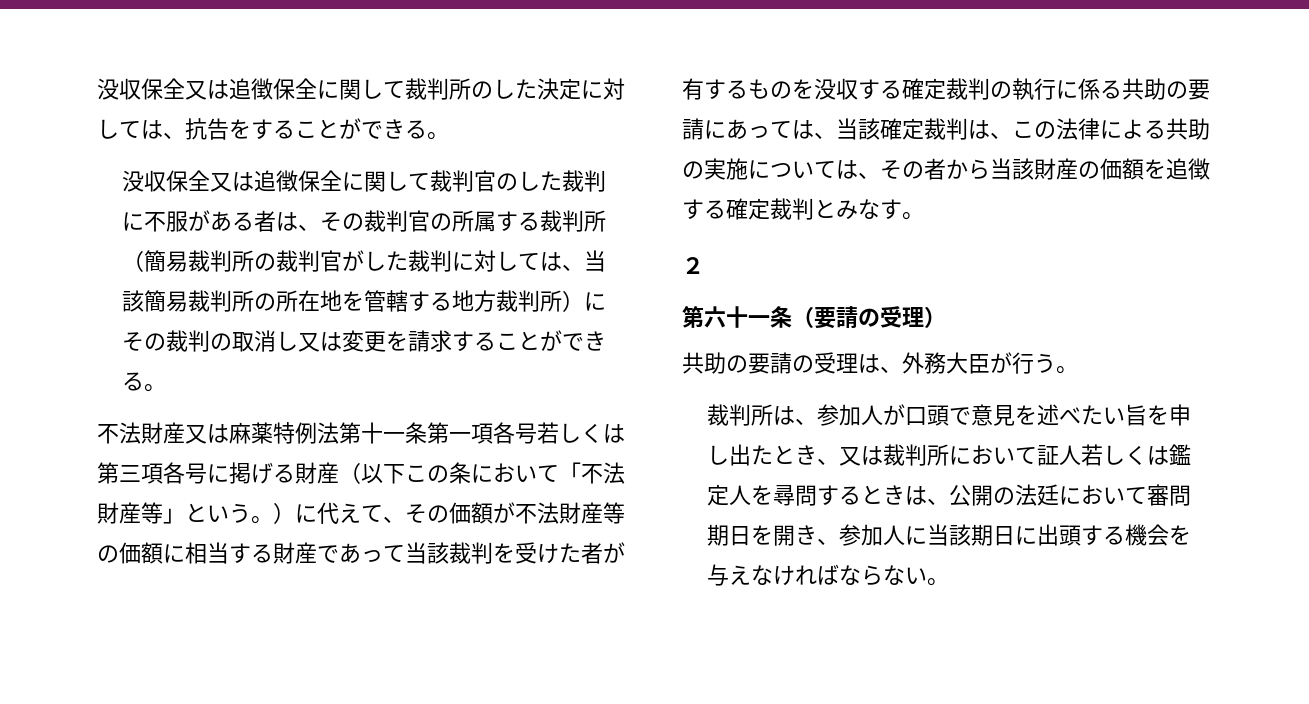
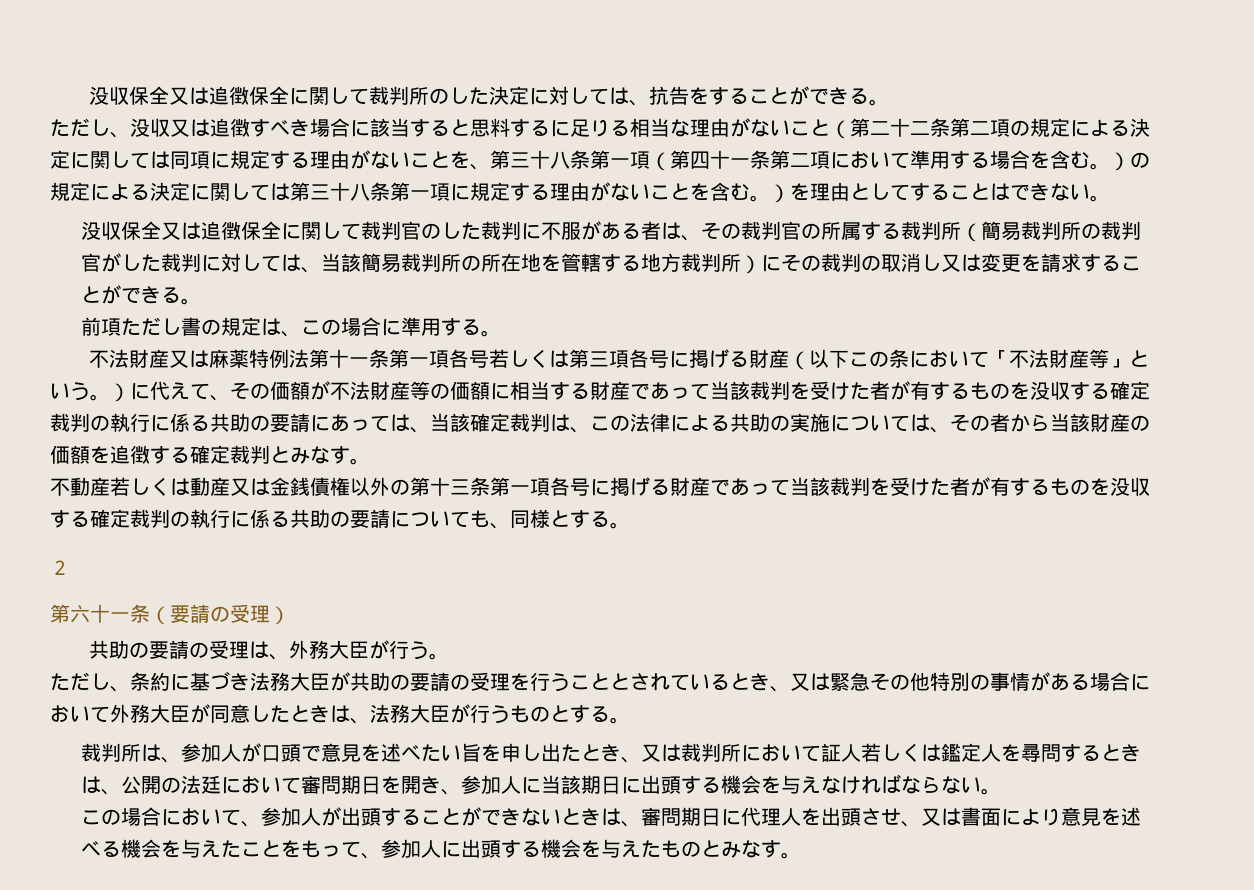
(449, 136) none -> [50,118,1150,139] [50,150,1150,171] [50,182,1110,203] // ただし、没収又は追徴すべき場合に該当すると思料するに足りる相当な理由がないこと（第二十二条第二項の規定による決定に関しては同項に規定する理由がないことを、第三十八条第一項（第四十一条第二項において準用する場合を含む。）の規定による決定に関しては第三十八条第一項に規定する理由がないことを含む。）を理由としてすることはできない。
(167, 388) none -> [80,317,501,337] // 前項ただし書の規定は、この場合に準用する。
(924, 216) none -> [50,477,1150,496] [50,509,630,529] // 不動産若しくは動産又は金銭債権以外の第十三条第一項各号に掲げる財産であって当該裁判を受けた者が有するものを没収する確定裁判の執行に係る共助の要請についても、同様とする。
(1078, 370) none -> [50,671,1150,692] [50,704,630,724] // ただし、条約に基づき法務大臣が共助の要請の受理を行うこととされているとき、又は緊急その他特別の事情がある場合において外務大臣が同意したときは、法務大臣が行うものとする。
(950, 582) none -> [80,807,1141,827] [80,839,801,859] // この場合において、参加人が出頭することができないときは、審問期日に代理人を出頭させ、又は書面により意見を述べる機会を与えたことをもって、参加人に出頭する機会を与えたものとみなす。

